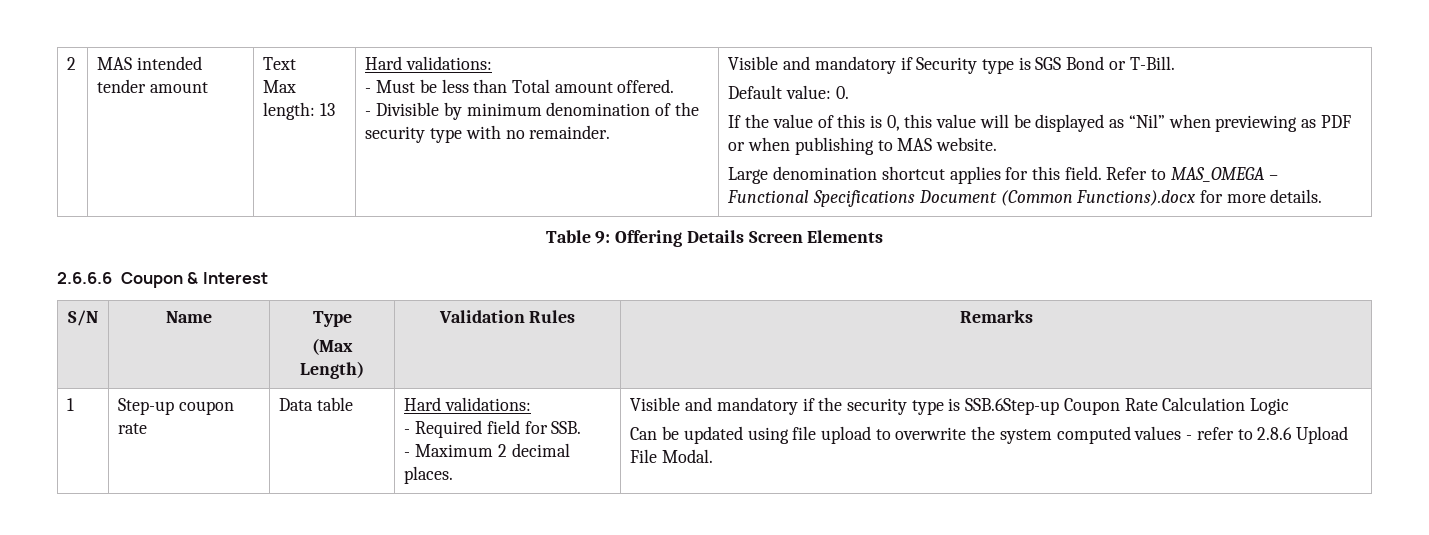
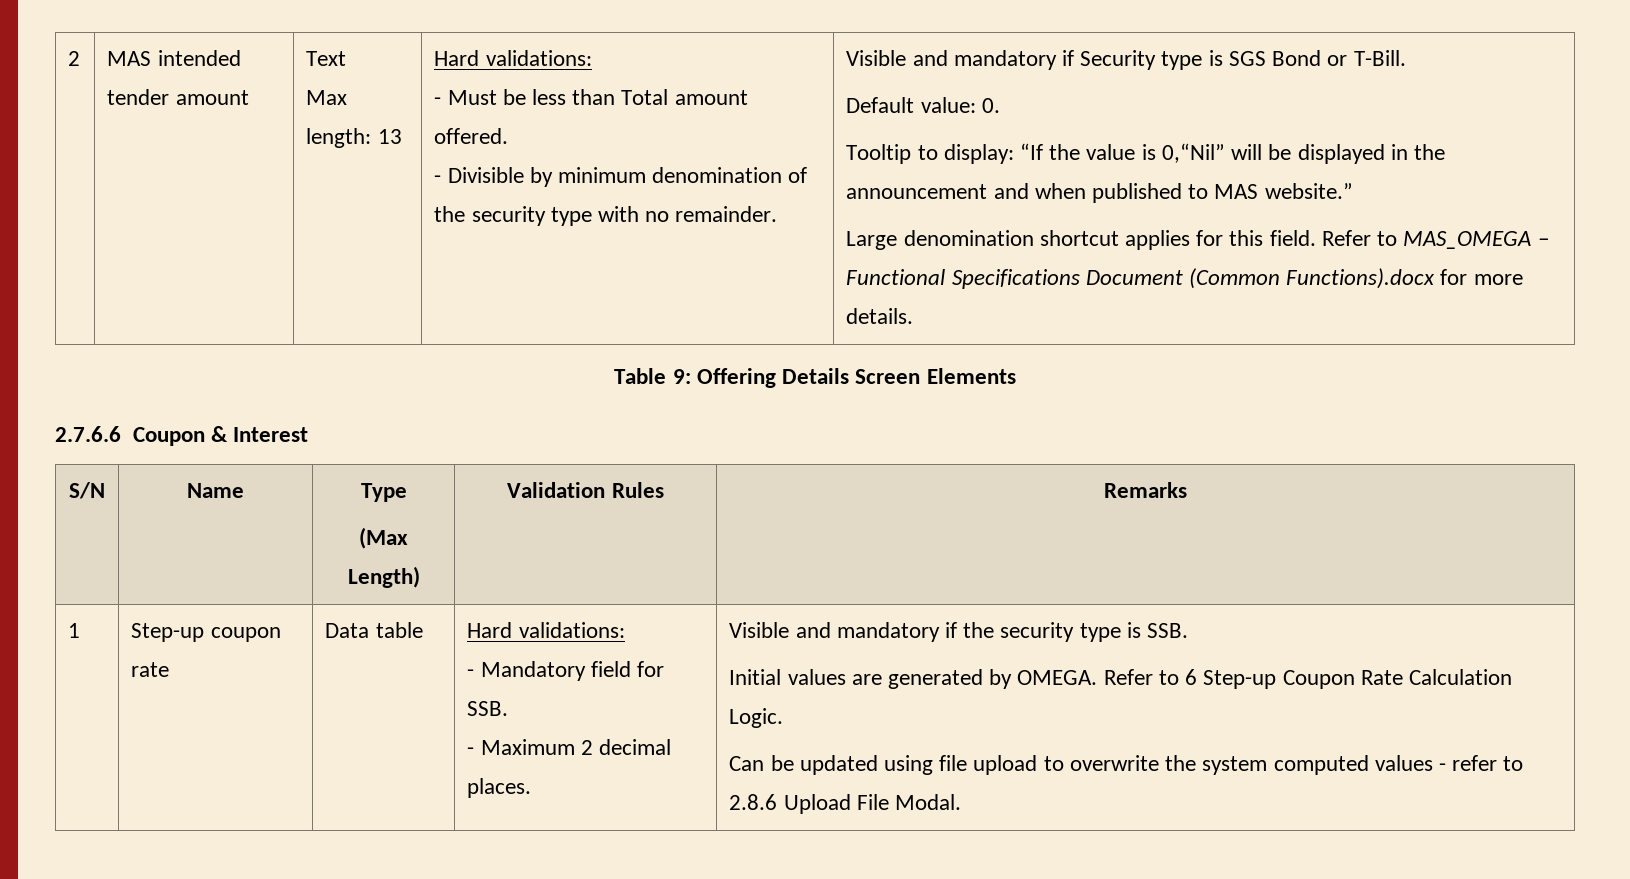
[728,114,1351,132] [728,137,874,155] If the value of this is 0, this value will be displayed as “Nil” when previewing as PDF or when publishing -> [846,143,1445,164] [846,183,1183,203] Tooltip to display: “If the value is 0,“Nil” will be displayed in the announcement and when published
[935,137,997,151] website. -> [1264,183,1353,199] website.”
[57,272,112,284] 2.6.6.6 -> [55,426,121,442] 2.7.6.6
[415,420,483,438] Required -> [480,661,586,681] Mandatory
[965,398,1060,415] SSB.6Step-up -> [1147,623,1189,638] [729,669,1277,689] SSB. // Initial values are generated by OMEGA. Refer to 6 Step-up
[1250,398,1290,415] Logic -> [729,708,784,728] Logic.

